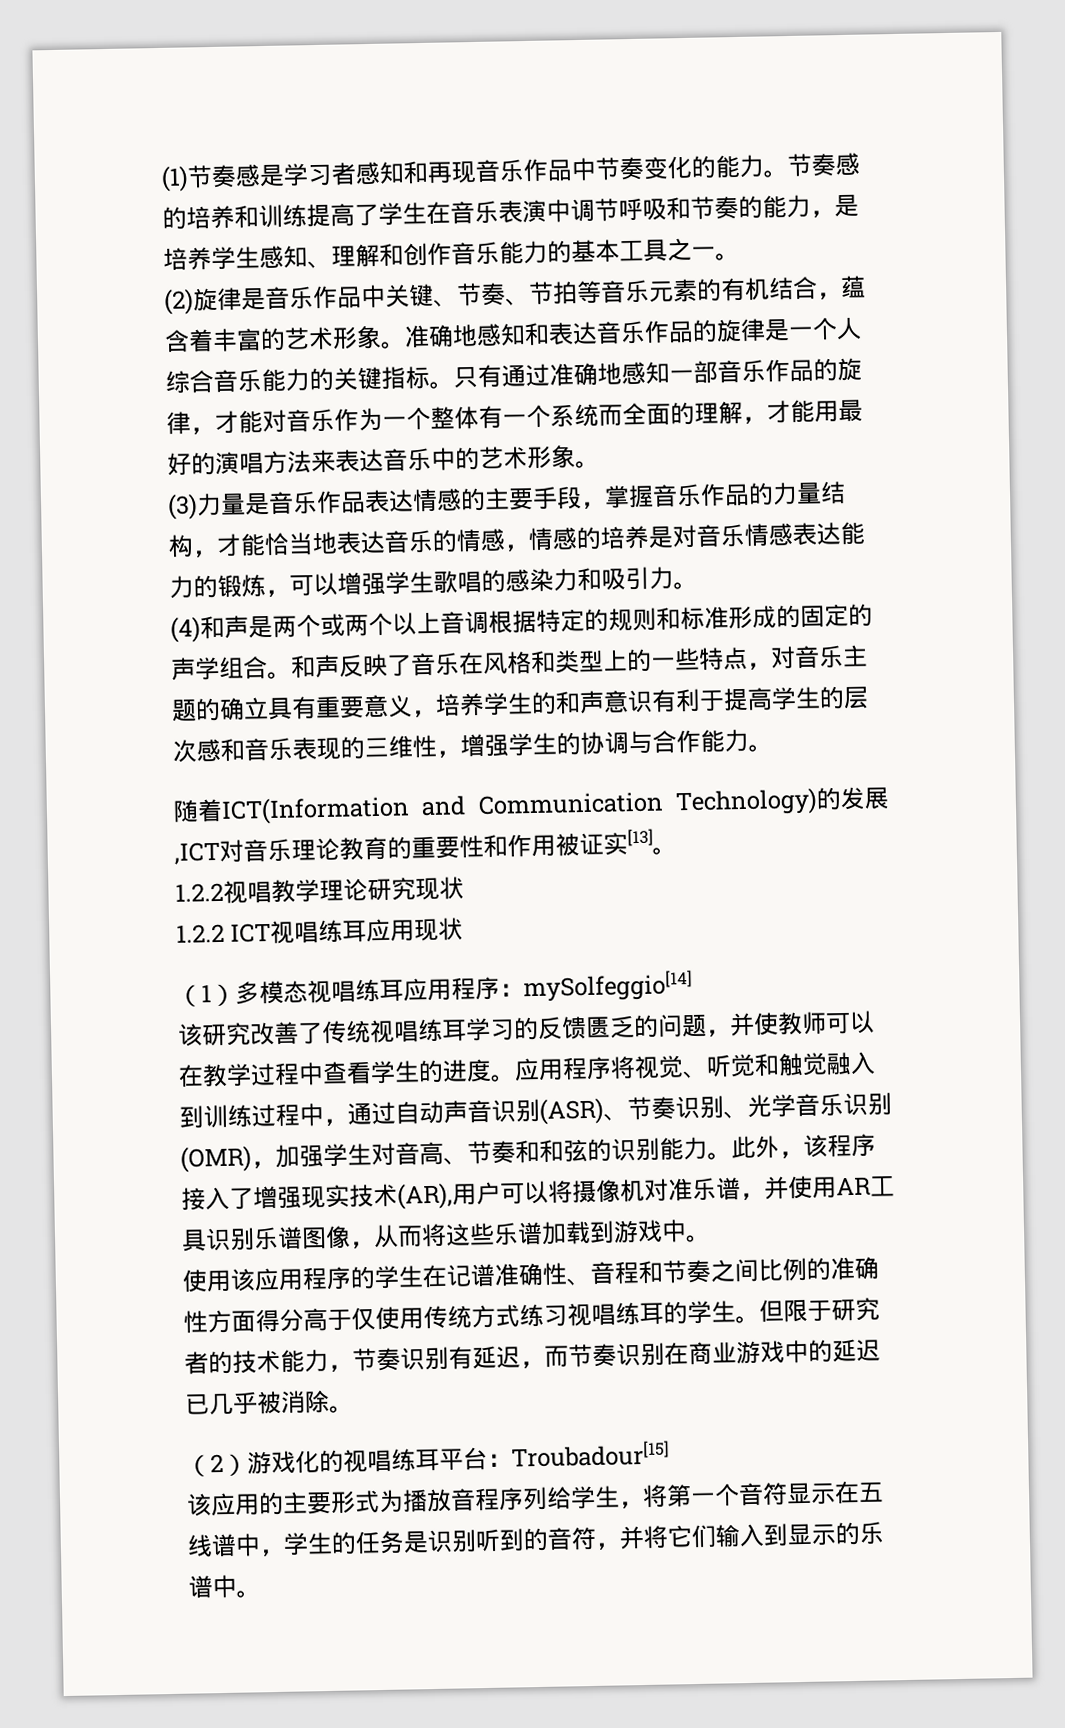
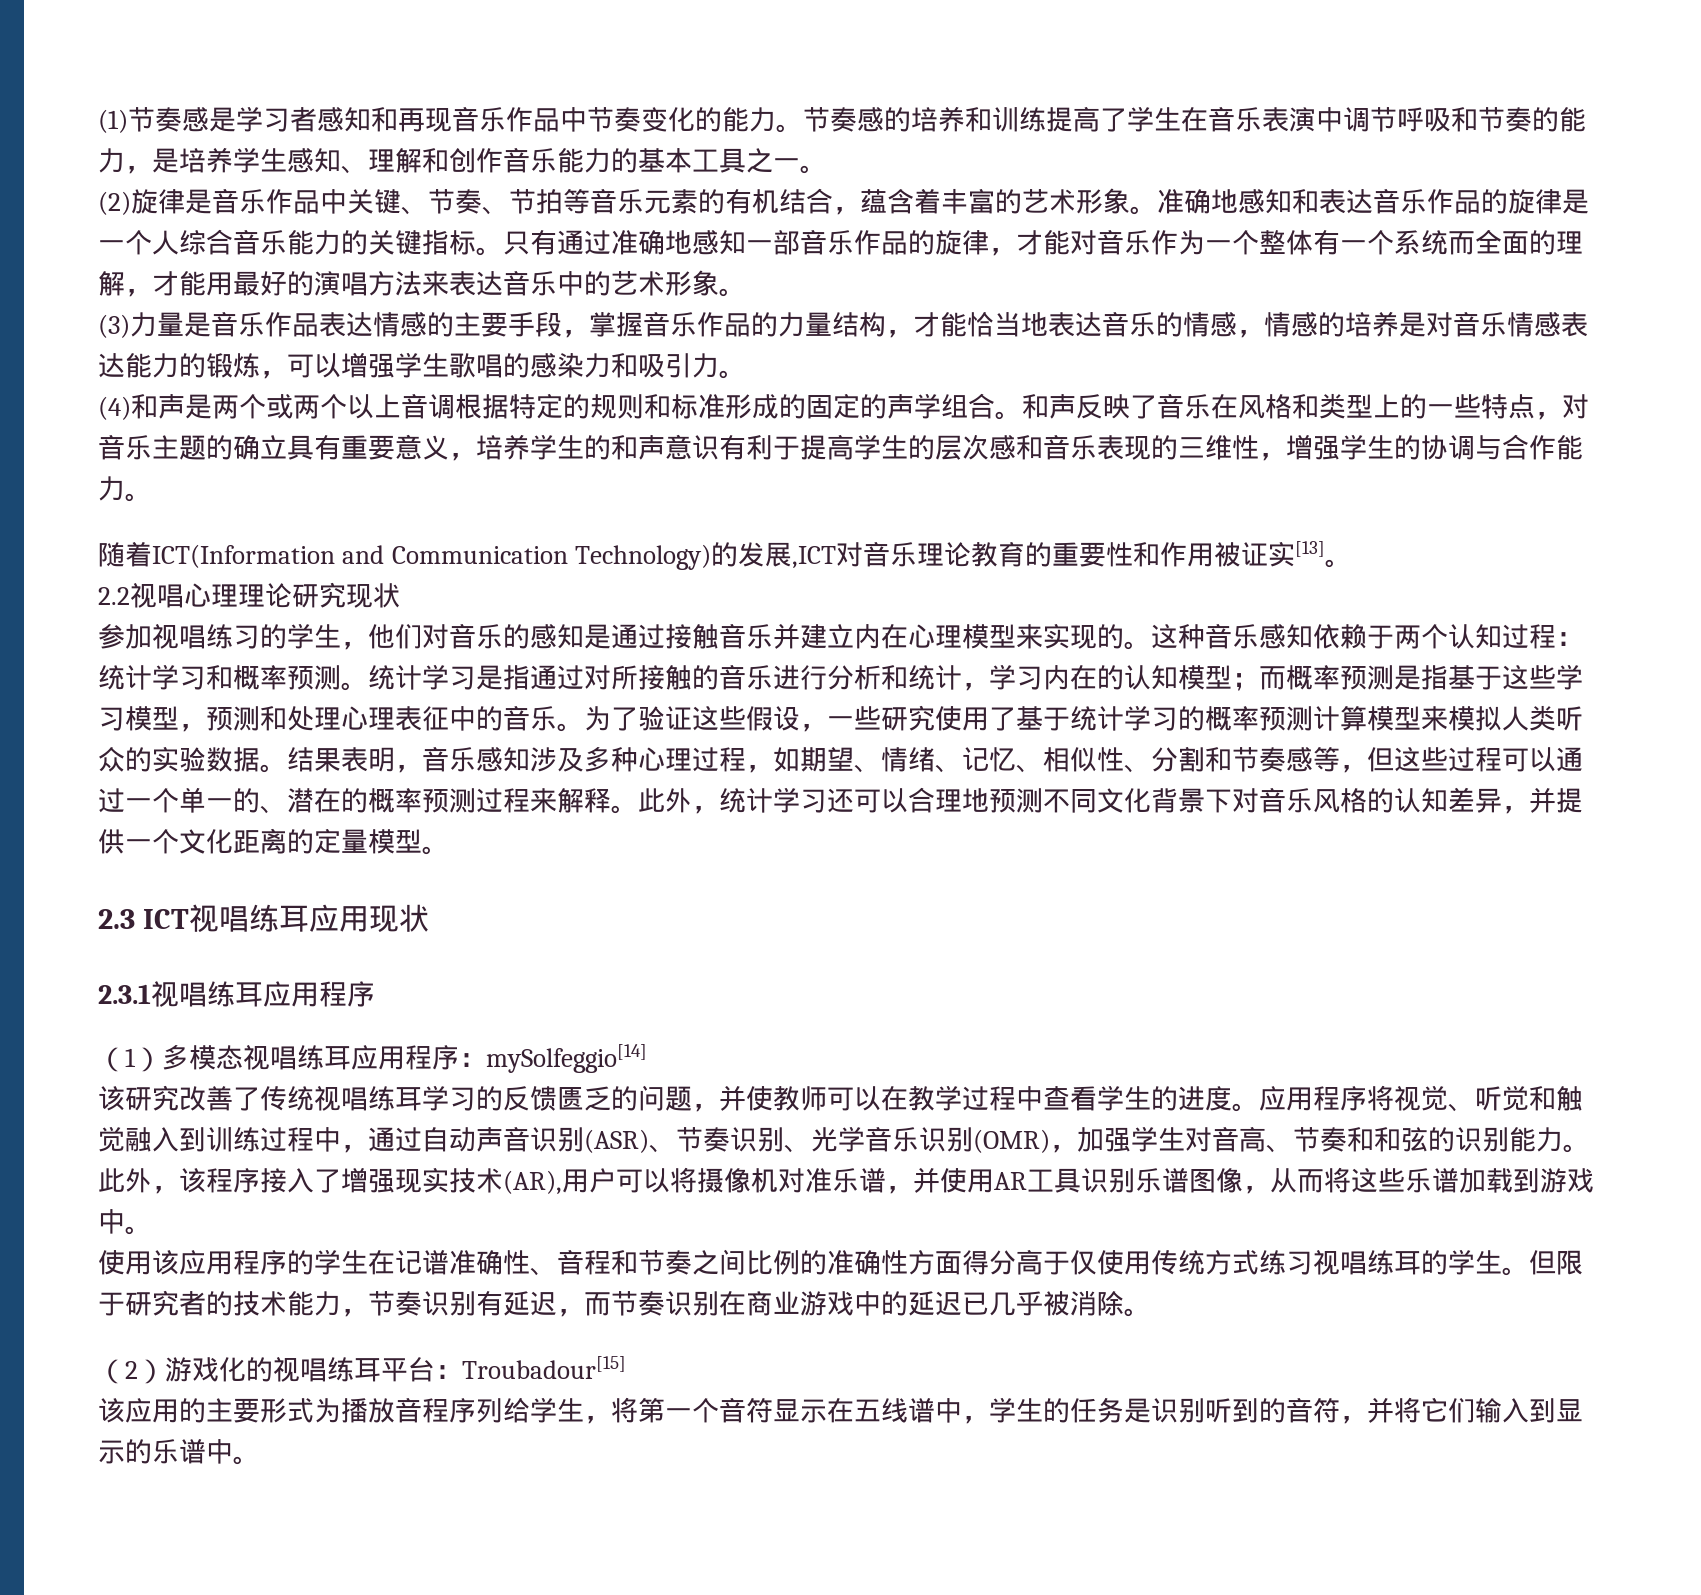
[175,879,320,904] 1.2.2视唱教学 -> [98,582,238,608] 2.2视唱心理
[176,923,225,943] 1.2.2 -> [98,623,1583,650] [98,664,1583,691] [98,705,1583,732] [98,746,1583,773] [98,787,1583,814] [98,828,449,855] [98,909,135,929] 参加视唱练习的学生，他们对音乐的感知是通过接触音乐并建立内在心理模型来实现的。这种音乐感知依赖于两个认知过程：统计学习和概率预测。统计学习是指通过对所接触的音乐进行分析和统计，学习内在的认知模型；而概率预测是指基于这些学习模型，预测和处理心理表征中的音乐。为了验证这些假设，一些研究使用了基于统计学习的概率预测计算模型来模拟人类听众的实验数据。结果表明，音乐感知涉及多种心理过程，如期望、情绪、记忆、相似性、分割和节奏感等，但这些过程可以通过一个单一的、潜在的概率预测过程来解释。此外，统计学习还可以合理地预测不同文化背景下对音乐风格的认知差异，并提供一个文化距离的定量模型。 // 2.3
(464, 929) none -> [98,981,375,1007] // 2.3.1视唱练耳应用程序

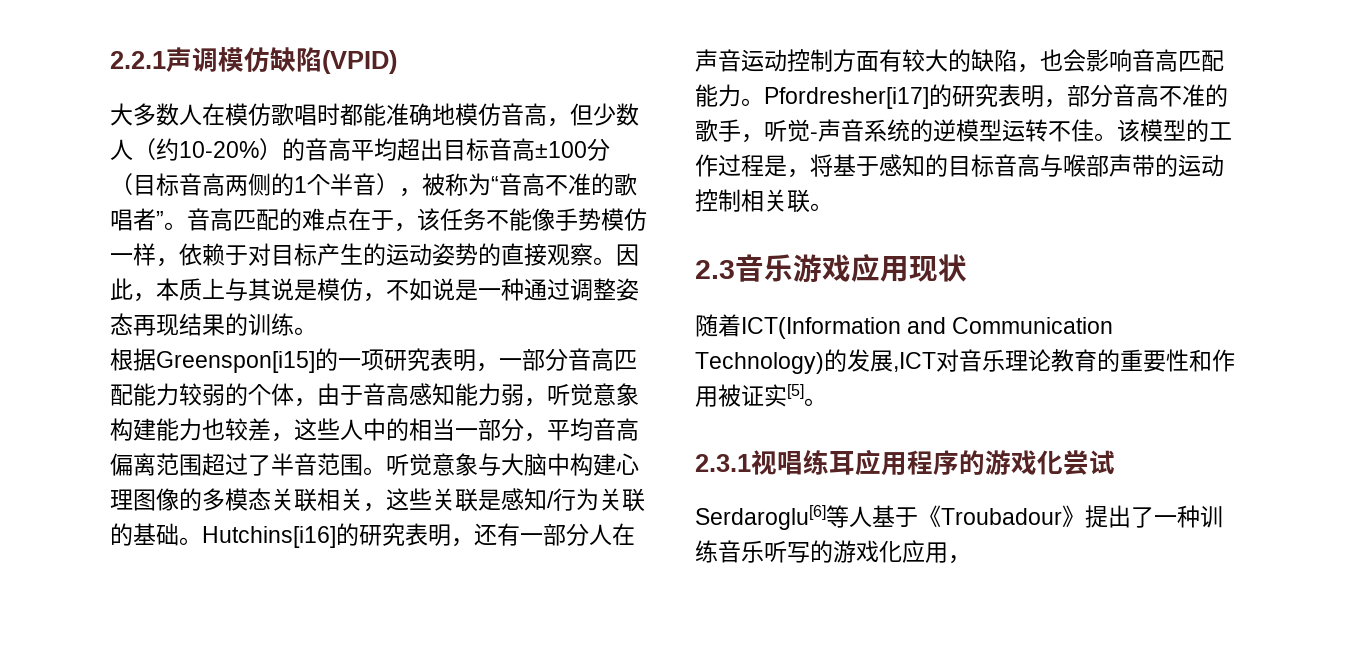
[98,106,1586,133] [98,147,827,174] [98,188,1589,215] [98,229,1583,256] [98,270,746,297] [98,311,1588,338] [98,352,746,379] [98,393,1589,420] [98,434,1583,461] [98,476,152,502] (1)节奏感是学习者感知和再现音乐作品中节奏变化的能力。节奏感的培养和训练提高了学生在音乐表演中调节呼吸和节奏的能力，是培养学生感知、理解和创作音乐能力的基本工具之一。 // (2)旋律是音乐作品中关键、节奏、节拍等音乐元素的有机结合，蕴含着丰富的艺术形象。准确地感知和表达音乐作品的旋律是一个人综合音乐能力的关键指标。只有通过准确地感知一部音乐作品的旋律，才能对音乐作为一个整体有一个系统而全面的理解，才能用最好的演唱方法来表达音乐中的艺术形象。 // (3)力量是音乐作品表达情感的主要手段，掌握音乐作品的力量结构，才能恰当地表达音乐的情感，情感的培养是对音乐情感表达能力的锻炼，可以增强学生歌唱的感染力和吸引力。 // (4)和声是两个或两个以上音调根据特定的规则和标准形成的固定的声学组合。和声反映了音乐在风格和类型上的一些特点，对音乐主题的确立具有重要意义，培养学生的和声意识有利于提高学生的层次感和音乐表现的三维性，增强学生的协调与合作能力。 -> [110,47,397,74] [110,103,639,127] [110,138,610,161] [110,173,637,197] [110,208,647,232] [110,243,639,267] [110,278,639,302] [110,313,317,336] [110,348,637,373] [110,383,639,407] [110,418,639,442] [110,453,639,476] [110,488,645,512] [110,523,635,548] [695,49,1224,73] [695,84,1228,109] [695,119,1232,143] [695,154,1224,178] [695,189,833,213] [695,254,967,282] 2.2.1声调模仿缺陷(VPID) // 大多数人在模仿歌唱时都能准确地模仿音高，但少数人（约10-20%）的音高平均超出目标音高±100分（目标音高两侧的1个半音），被称为“音高不准的歌唱者”。音高匹配的难点在于，该任务不能像手势模仿一样，依赖于对目标产生的运动姿势的直接观察。因此，本质上与其说是模仿，不如说是一种通过调整姿态再现结果的训练。 // 根据Greenspon[i15]的一项研究表明，一部分音高匹配能力较弱的个体，由于音高感知能力弱，听觉意象构建能力也较差，这些人中的相当一部分，平均音高偏离范围超过了半音范围。听觉意象与大脑中构建心理图像的多模态关联相关，这些关联是感知/行为关联的基础。Hutchins[i16]的研究表明，还有一部分人在声音运动控制方面有较大的缺陷，也会影响音高匹配能力。Pfordresher[i17]的研究表明，部分音高不准的歌手，听觉-声音系统的逆模型运转不佳。该模型的工作过程是，将基于感知的目标音高与喉部声带的运动控制相关联。 // 2.3音乐游戏应用现状
[1294,541,1325,557] [1324,559,1352,568] [98,582,400,608] [98,623,1583,650] [98,664,1583,691] [98,705,1583,732] [98,746,1583,773] [98,787,1583,814] [98,828,449,855] [98,904,429,933] [13]。 // 2.2视唱心理理论研究现状 // 参加视唱练习的学生，他们对音乐的感知是通过接触音乐并建立内在心理模型来实现的。这种音乐感知依赖于两个认知过程：统计学习和概率预测。统计学习是指通过对所接触的音乐进行分析和统计，学习内在的认知模型；而概率预测是指基于这些学习模型，预测和处理心理表征中的音乐。为了验证这些假设，一些研究使用了基于统计学习的概率预测计算模型来模拟人类听众的实验数据。结果表明，音乐感知涉及多种心理过程，如期望、情绪、记忆、相似性、分割和节奏感等，但这些过程可以通过一个单一的、潜在的概率预测过程来解释。此外，统计学习还可以合理地预测不同文化背景下对音乐风格的认知差异，并提供一个文化距离的定量模型。 // 2.3 ICT视唱练耳应用现状 -> [787,384,827,406] [5]。
[98,1044,647,1073] [98,1085,1583,1112] [98,1126,1590,1153] [98,1167,1594,1195] [98,1209,152,1235] [98,1249,1583,1276] [98,1290,1151,1317] [98,1356,626,1384] [98,1397,1583,1424] [98,1439,260,1465] // （1）多模态视唱练耳应用程序：mySolfeggio[14] // 该研究改善了传统视唱练耳学习的反馈匮乏的问题，并使教师可以在教学过程中查看学生的进度。应用程序将视觉、听觉和触觉融入到训练过程中，通过自动声音识别(ASR)、节奏识别、光学音乐识别(OMR)，加强学生对音高、节奏和和弦的识别能力。此外，该程序接入了增强现实技术(AR),用户可以将摄像机对准乐谱，并使用AR工具识别乐谱图像，从而将这些乐谱加载到游戏中。 // 使用该应用程序的学生在记谱准确性、音程和节奏之间比例的准确性方面得分高于仅使用传统方式练习视唱练耳的学生。但限于研究者的技术能力，节奏识别有延迟，而节奏识别在商业游戏中的延迟已几乎被消除。 // （2）游戏化的视唱练耳平台：Troubadour[15] // 该应用的主要形式为播放音程序列给学生，将第一个音符显示在五线谱中，学生的任务是识别听到的音符，并将它们输入到显示的乐谱中。 -> [959,450,1115,475] [695,505,1223,530] [695,540,971,564] 的游戏化尝试 // Serdaroglu[6]等人基于《Troubadour》提出了一种训练音乐听写的游戏化应用，

